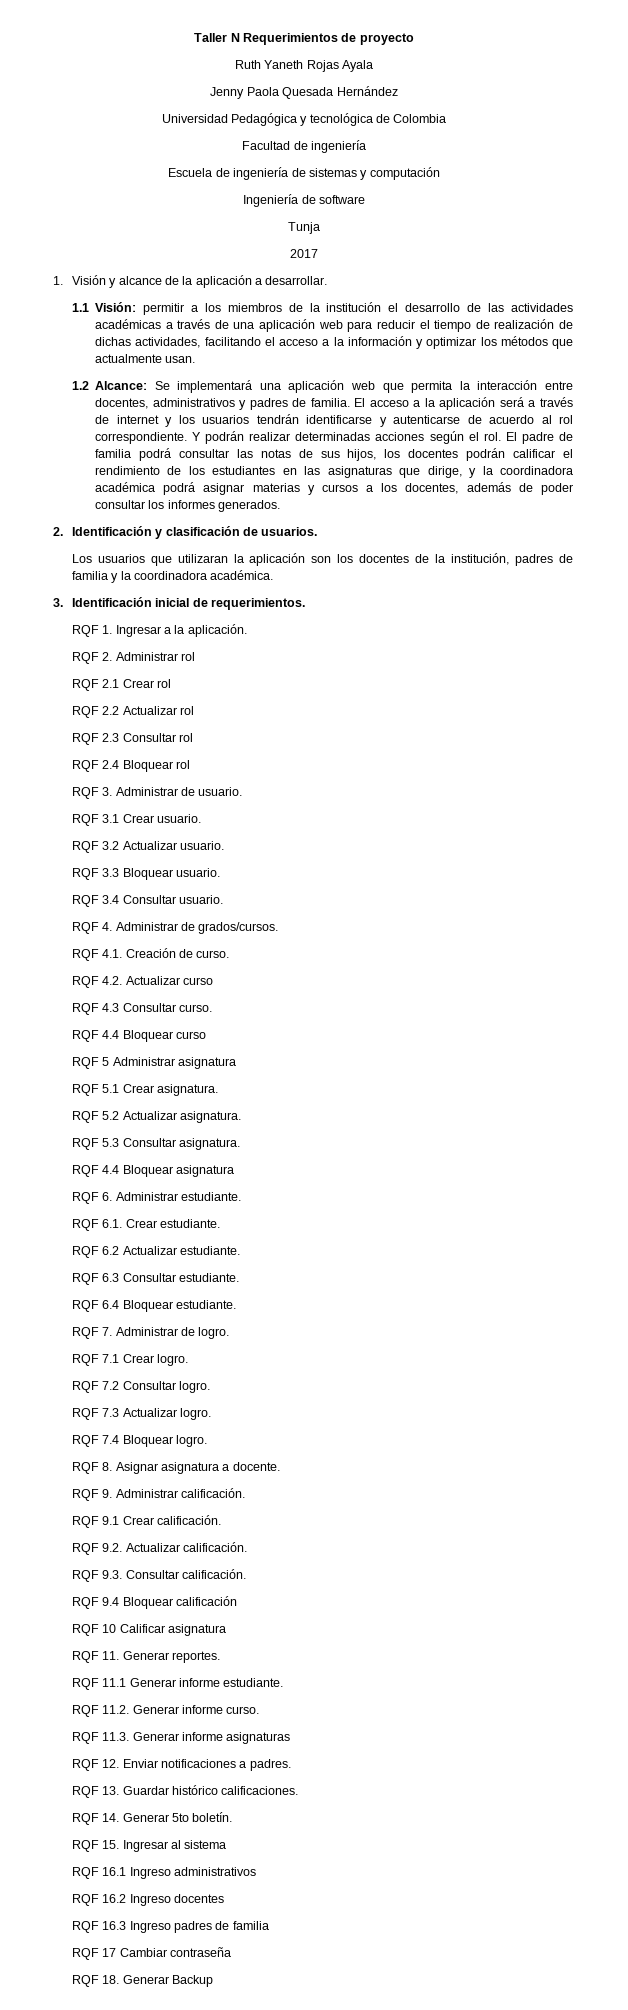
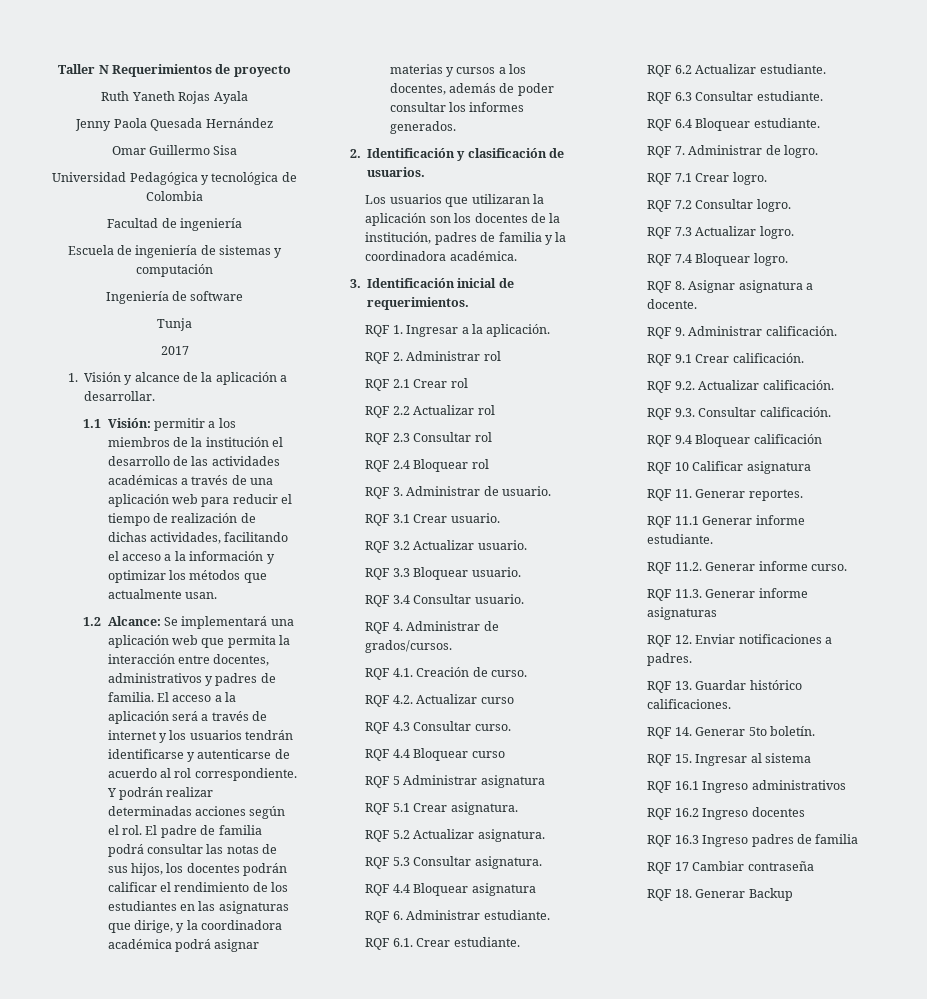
(398, 91) none -> [111,145,238,155] // Omar Guillermo Sisa

